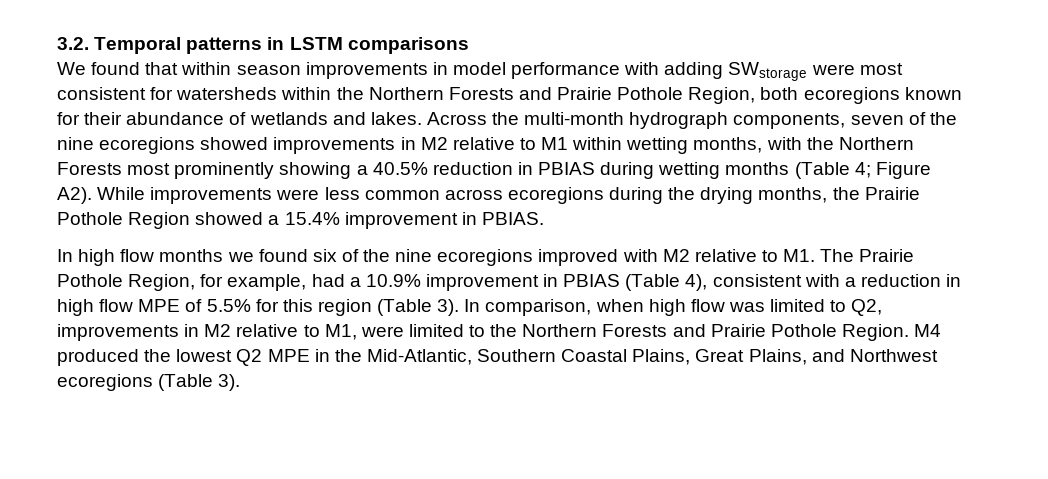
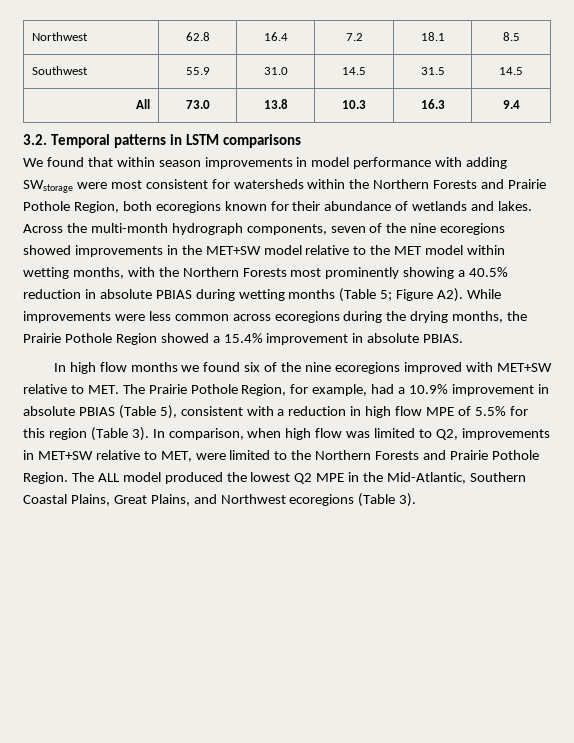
(57, 43) none -> [31,32,88,41] [185,32,210,41] [263,32,288,41] [345,33,363,41] [420,32,445,41] [502,32,520,41] [31,66,88,75] [185,67,210,75] [263,67,288,75] [342,67,366,75] [420,67,445,75] [499,67,523,75] [136,99,151,109] [185,100,210,109] [263,99,288,109] [342,100,366,109] [420,99,445,109] [502,100,520,109] Northwest | 62.8 | 16.4 | 7.2 | 18.1 | 8.5 // Southwest | 55.9 | 31.0 | 14.5 | 31.5 | 14.5 // All | 73.0 | 13.8 | 10.3 | 16.3 | 9.4 //
[420,137,569,150] M2 relative to M1 -> [181,245,464,255] the MET+SW model relative to the MET model
(533, 168) none -> [99,289,152,299] absolute
[854,162,871,178] 4; -> [380,290,393,301] 5;
(477, 218) none -> [367,333,420,343] absolute
[662,249,816,262] M2 relative to M1. -> [496,363,552,372] [23,384,119,394] MET+SW relative to MET.
(559, 280) none -> [23,406,75,416] absolute
[685,274,708,291] 4), -> [159,405,177,419] 5),
[204,324,357,340] M2 relative to M1, -> [37,450,192,462] MET+SW relative to MET,
[914,324,942,337] M4 -> [71,472,161,482] The ALL model

